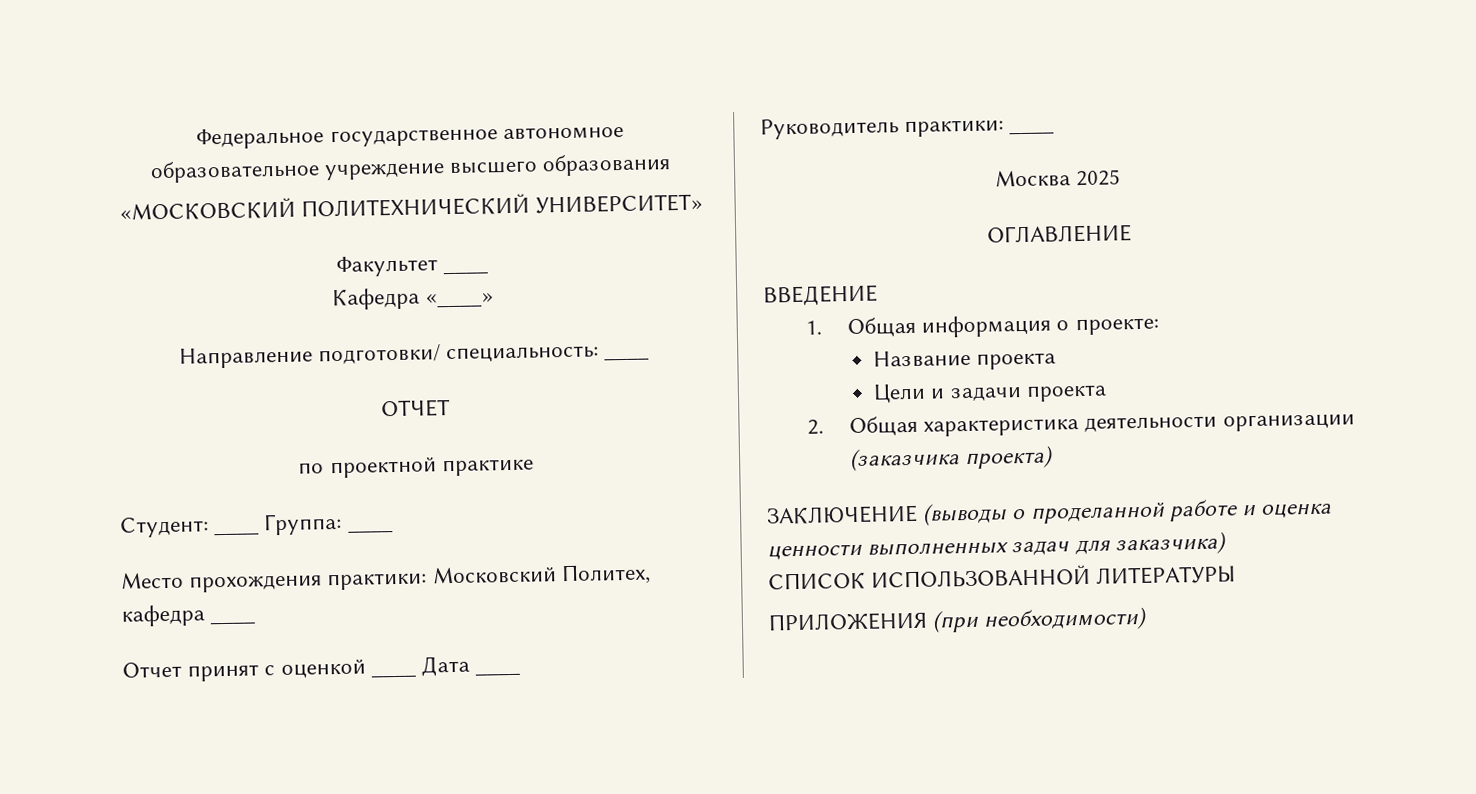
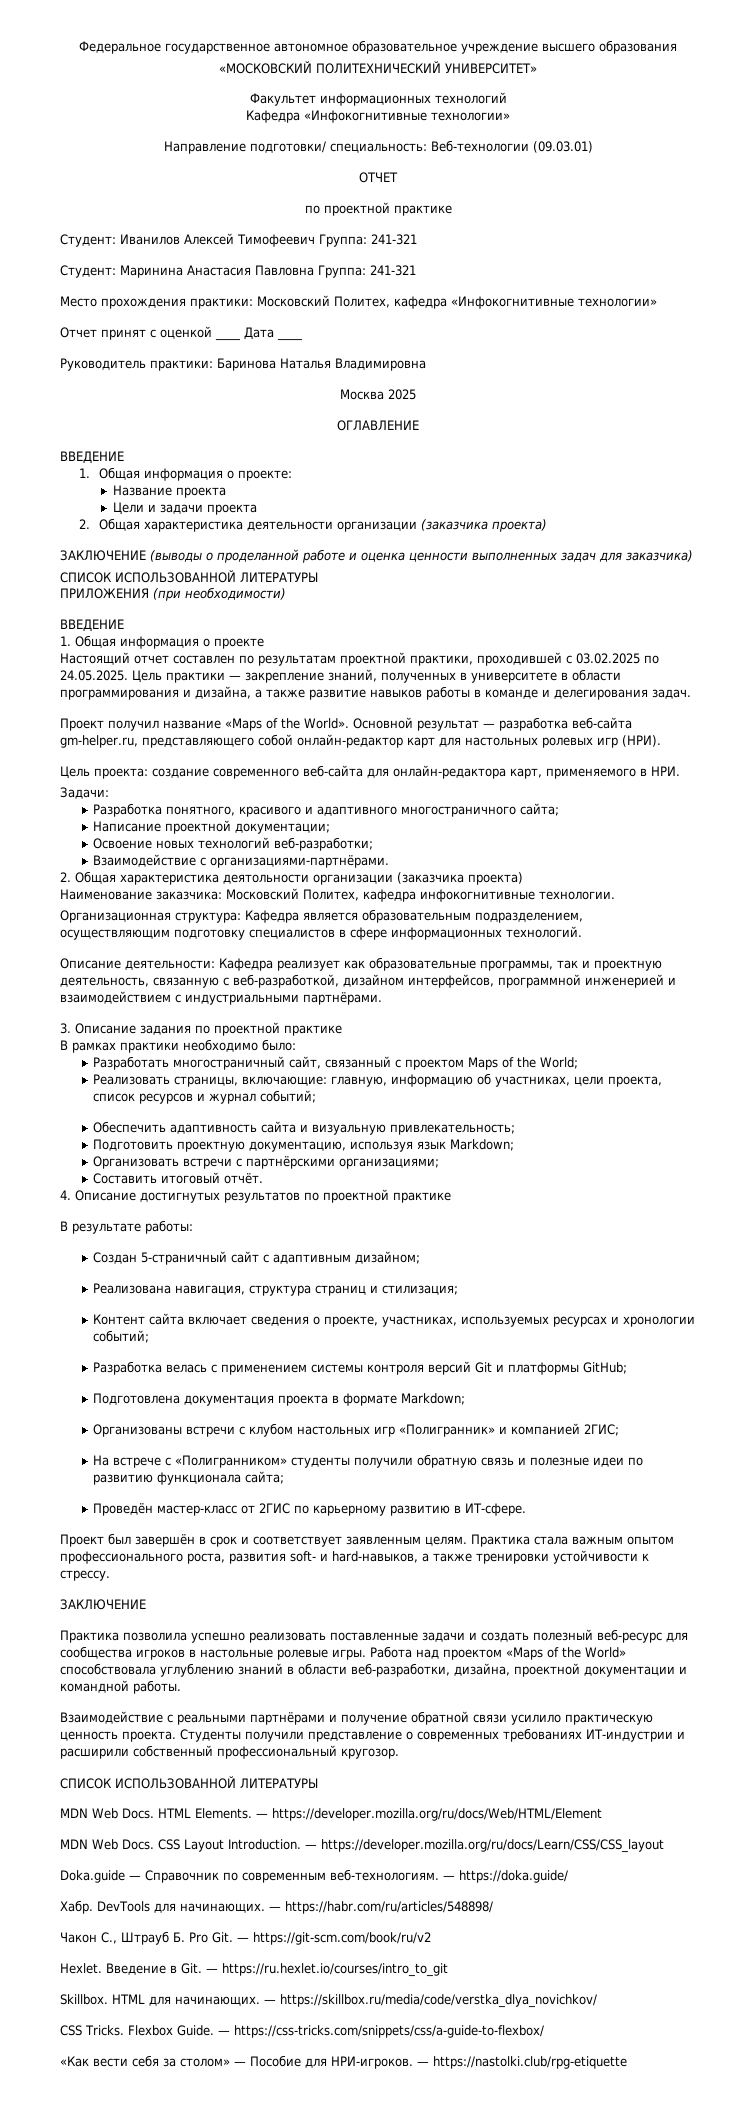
[443,269,490,275] [331,287,495,311] ____ // Кафедра «____» -> [319,92,507,106] [246,110,510,123] информационных технологий // Кафедра «Инфокогнитивные технологии»
[604,355,651,361] ____ -> [430,140,593,153] Веб-технологии (09.03.01)
[214,512,394,536] ____ Группа: ____ -> [120,233,417,247] [60,265,416,278] Иванилов Алексей Тимофеевич Группа: 241-321 // Студент: Маринина Анастасия Павловна Группа: 241-321
[210,619,257,625] ____ -> [451,296,657,309] «Инфокогнитивные технологии»
[1009,129,1056,135] ____ -> [217,358,426,371] Баринова Наталья Владимировна
(1149, 619) none -> [60,619,124,632] [60,635,264,649] [60,652,659,666] [60,669,621,683] [60,686,691,700] [60,717,632,731] [60,734,661,748] [60,765,680,779] [60,787,109,799] [93,803,560,817] [93,820,331,834] [93,837,374,851] [93,854,390,868] [60,871,523,885] [60,888,615,902] [60,909,583,923] [60,926,582,940] [60,957,662,971] [60,974,676,988] [60,991,382,1005] [60,1022,342,1036] [60,1039,296,1053] [93,1056,579,1070] [93,1073,663,1087] [93,1090,317,1104] [93,1121,516,1135] [93,1139,515,1152] [93,1156,440,1169] [93,1172,264,1184] [60,1189,451,1203] [60,1220,193,1234] [93,1251,421,1265] [93,1283,459,1296] [93,1313,696,1327] [93,1330,150,1343] [93,1361,628,1375] [93,1393,466,1406] [93,1423,620,1437] [93,1454,644,1468] [93,1471,285,1485] [93,1503,527,1516] [60,1533,674,1547] [60,1550,649,1564] [60,1570,110,1581] [60,1599,146,1610] [60,1629,688,1643] [60,1646,626,1660] [60,1663,687,1677] [60,1680,181,1694] [60,1711,653,1725] [60,1728,685,1742] [60,1745,399,1759] [60,1776,318,1789] [60,1808,602,1821] [60,1839,664,1853] [60,1869,568,1883] [60,1900,493,1914] [60,1931,431,1945] [60,1963,448,1977] [60,1994,597,2008] [60,2025,544,2038] [60,2055,627,2069] // ВВЕДЕНИЕ // 1. Общая информация о проекте // Настоящий отчет составлен по результатам проектной практики, проходившей с 03.02.2025 по 24.05.2025. Цель практики — закрепление знаний, полученных в университете в области программирования и дизайна, а также развитие навыков работы в команде и делегирования задач. // Проект получил название «Maps of the World». Основной результат — разработка веб-сайта gm-helper.ru, представляющего собой онлайн-редактор карт для настольных ролевых игр (НРИ). // Цель проекта: создание современного веб-сайта для онлайн-редактора карт, применяемого в НРИ. // Задачи: // Разработка понятного, красивого и адаптивного многостраничного сайта; // Написание проектной документации; // Освоение новых технологий веб-разработки; // Взаимодействие с организациями-партнёрами. // 2. Общая характеристика деятольности организации (заказчика проекта) // Наименование заказчика: Московский Политех, кафедра инфокогнитивные технологии. // Организационная структура: Кафедра является образовательным подразделением, осуществляющим подготовку специалистов в сфере информационных технологий. // Описание деятельности: Кафедра реализует как образовательные программы, так и проектную деятельность, связанную с веб-разработкой, дизайном интерфейсов, программной инженерией и взаимодействием с индустриальными партнёрами. // 3. Описание задания по проектной практике // В рамках практики необходимо было: // Разработать многостраничный сайт, связанный с проектом Maps of the World; // Реализовать страницы, включающие: главную, информацию об участниках, цели проекта, список ресурсов и журнал событий; // Обеспечить адаптивность сайта и визуальную привлекательность; // Подготовить проектную документацию, используя язык Markdown; // Организовать встречи с партнёрскими организациями; // Составить итоговый отчёт. // 4. Описание достигнутых результатов по проектной практике // В результате работы: // Создан 5-страничный сайт с адаптивным дизайном; // Реализована навигация, структура страниц и стилизация; // Контент сайта включает сведения о проекте, участниках, используемых ресурсах и хронологии событий; // Разработка велась с применением системы контроля версий Git и платформы GitHub; // Подготовлена документация проекта в формате Markdown; // Организованы встречи с клубом настольных игр «Полигранник» и компанией 2ГИС; // На встрече с «Полигранником» студенты получили обратную связь и полезные идеи по развитию функционала сайта; // Проведён мастер-класс от 2ГИС по карьерному развитию в ИТ-сфере. // Проект был завершён в срок и соответствует заявленным целям. Практика стала важным опытом профессионального роста, развития soft- и hard-навыков, а также тренировки устойчивости к стрессу. // ЗАКЛЮЧЕНИЕ // Практика позволила успешно реализовать поставленные задачи и создать полезный веб-ресурс для сообщества игроков в настольные ролевые игры. Работа над проектом «Maps of the World» способствовала углублению знаний в области веб-разработки, дизайна, проектной документации и командной работы. // Взаимодействие с реальными партнёрами и получение обратной связи усилило практическую ценность проекта. Студенты получили представление о современных требованиях ИТ-индустрии и расширили собственный профессиональный кругозор. // СПИСОК ИСПОЛЬЗОВАННОЙ ЛИТЕРАТУРЫ // MDN Web Docs. HTML Elements. — https://developer.mozilla.org/ru/docs/Web/HTML/Element // MDN Web Docs. CSS Layout Introduction. — https://developer.mozilla.org/ru/docs/Learn/CSS/CSS_layout // Doka.guide — Справочник по современным веб-технологиям. — https://doka.guide/ // Хабр. DevTools для начинающих. — https://habr.com/ru/articles/548898/ // Чакон С., Штрауб Б. Pro Git. — https://git-scm.com/book/ru/v2 // Hexlet. Введение в Git. — https://ru.hexlet.io/courses/intro_to_git // Skillbox. HTML для начинающих. — https://skillbox.ru/media/code/verstka_dlya_novichkov/ // CSS Tricks. Flexbox Guide. — https://css-tricks.com/snippets/css/a-guide-to-flexbox/ // «Как вести себя за столом» — Пособие для НРИ-игроков. — https://nastolki.club/rpg-etiquette

